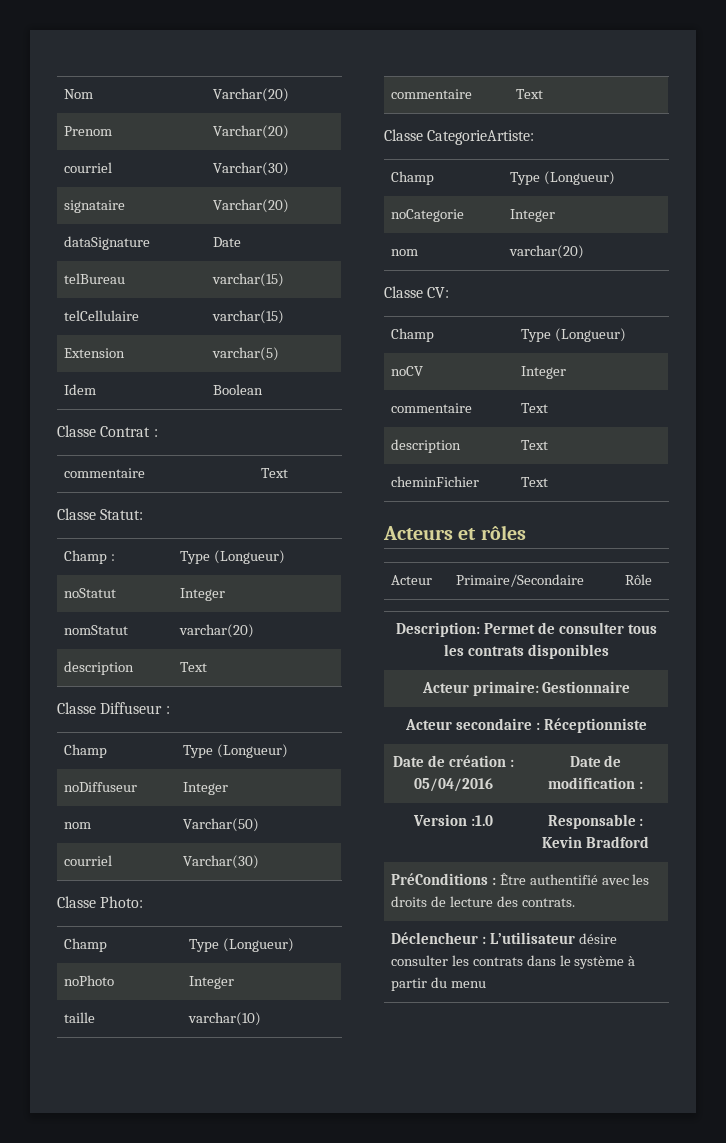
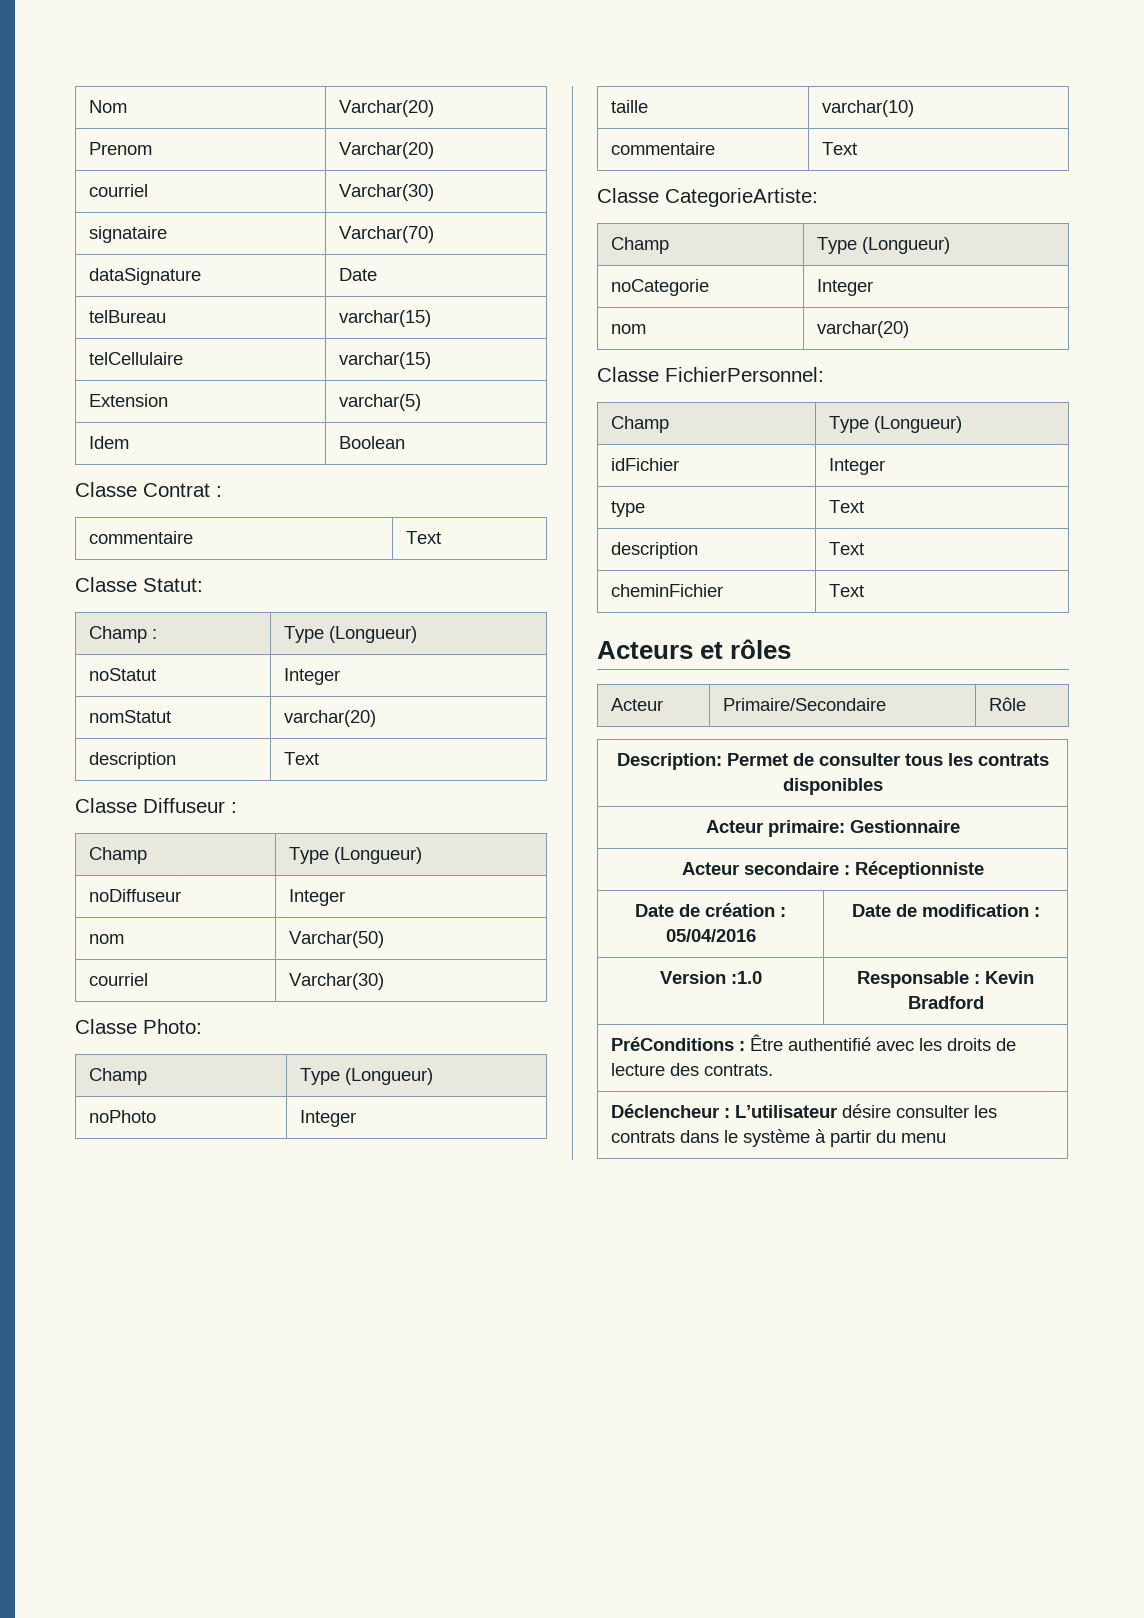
[212,199,289,213] Varchar(20) -> [339,226,435,243] Varchar(70)
[427,287,450,298] [390,328,434,342] [520,328,626,342] [390,366,423,376] [520,366,566,379] [390,403,472,413] CV: // Champ | Type (Longueur) // noCV | Integer // commentaire -> [665,367,824,382] [611,416,670,433] [829,416,963,433] [611,458,680,471] [829,458,886,475] [611,501,646,517] FichierPersonnel: // Champ | Type (Longueur) // idFichier | Integer // type

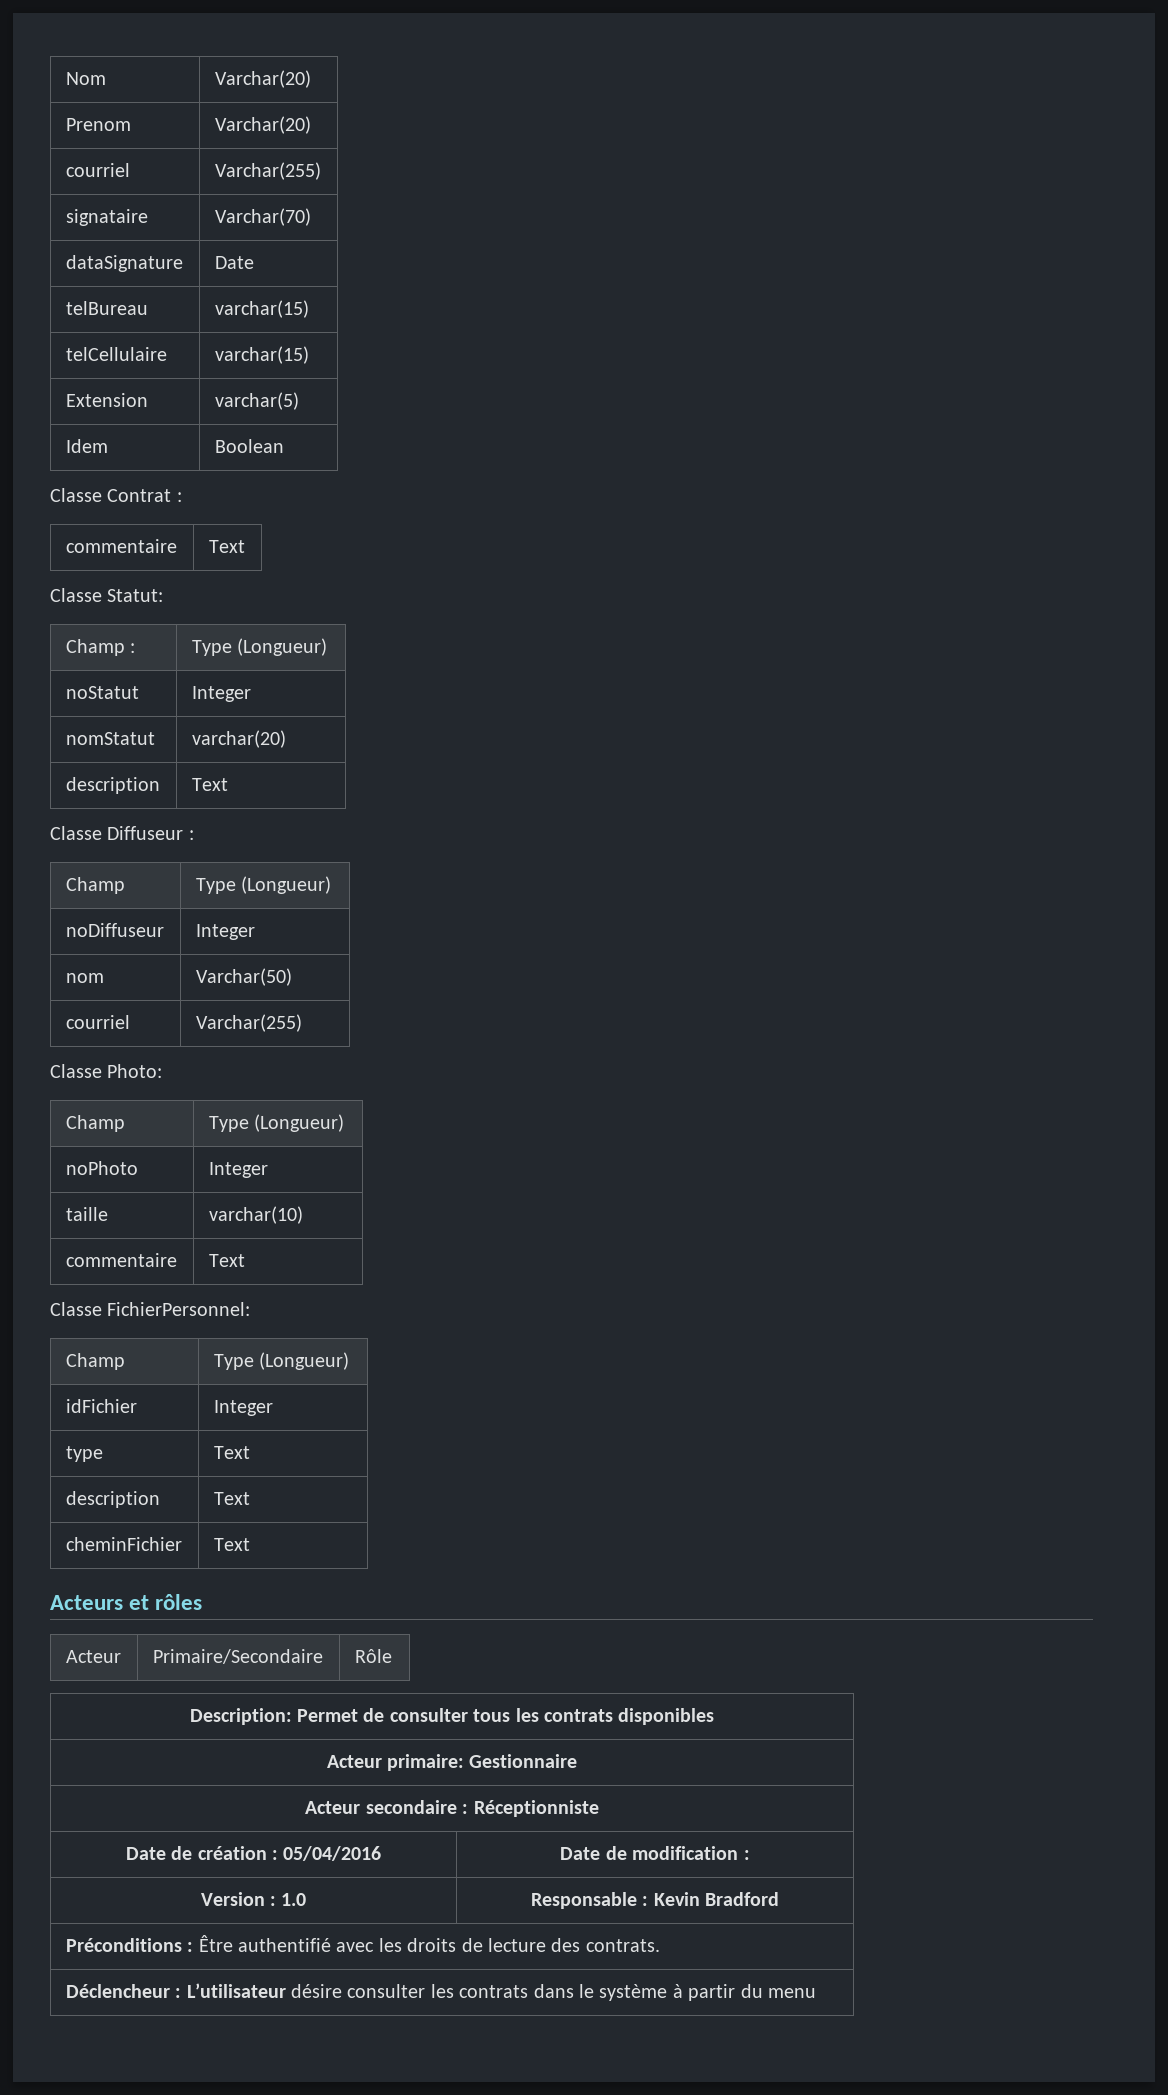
[339,184,435,201] Varchar(30) -> [214,162,321,180] Varchar(255)
[289,973,385,990] Varchar(30) -> [195,1014,302,1032] Varchar(255)
[597,188,818,207] [611,237,670,254] [817,237,951,254] [611,279,710,296] [817,279,874,296] [611,324,647,334] [817,321,910,338] // Classe CategorieArtiste: // Champ | Type (Longueur) // noCategorie | Integer // nom | varchar(20) -> (245, 1260) none
[730,971,762,984] :1.0 -> [270,1893,307,1906] : 1.0
[611,1037,735,1051] PréConditions -> [65,1938,182,1952] Préconditions

